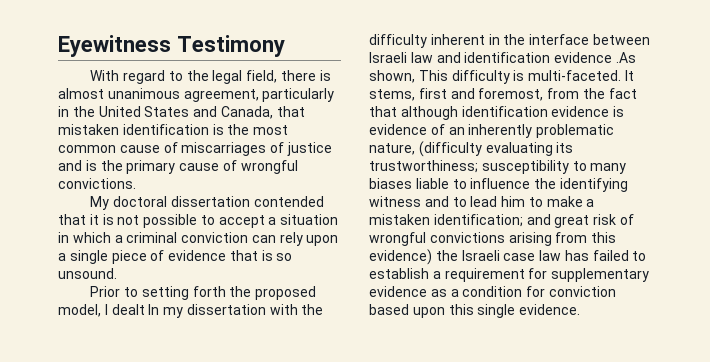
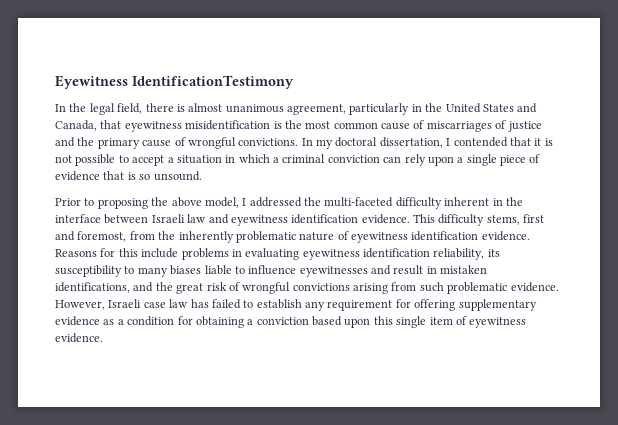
[176,35,285,57] [90,70,183,84] Testimony // With regard to -> [132,75,294,89] [55,104,66,112] IdentificationTestimony // In
[58,124,209,135] mistaken identification -> [124,120,271,132] eyewitness misidentification
[85,160,97,171] is -> (75, 142) none
[90,196,250,210] // My doctoral dissertation -> [301,137,451,149] In my doctoral dissertation, I
[141,286,317,300] [58,304,324,318] setting forth the proposed model, I dealt In my dissertation with the -> [97,197,394,209] proposing the above model, I addressed the multi-faceted
[464,52,636,63] [369,70,634,84] identification evidence .As shown, This difficulty is multi-faceted. It -> [230,214,485,226] eyewitness identification evidence. This difficulty
[608,88,637,99] [369,106,625,120] [369,124,615,138] [369,141,574,157] [369,160,478,173] fact that although identification evidence is evidence of an inherently problematic nature, (difficulty evaluating its trustworthiness; -> [178,231,530,243] [55,248,500,260] inherently problematic nature of eyewitness identification evidence. Reasons for this include problems in evaluating eyewitness identification reliability, its
[534,178,628,192] [369,196,595,207] [369,214,551,227] the identifying witness and to lead him to make a mistaken identification; and -> [299,265,488,277] [55,282,173,293] eyewitnesses and result in mistaken identifications, and the
[591,232,617,243] [369,249,458,265] this evidence) the -> [419,282,559,294] [55,300,105,310] such problematic evidence. However,
[432,271,441,279] a -> [305,301,325,311] any
(548, 273) none -> [414,299,456,311] offering
(546, 291) none -> [195,316,254,328] obtaining a
(516, 311) none -> [429,316,527,328] item of eyewitness

